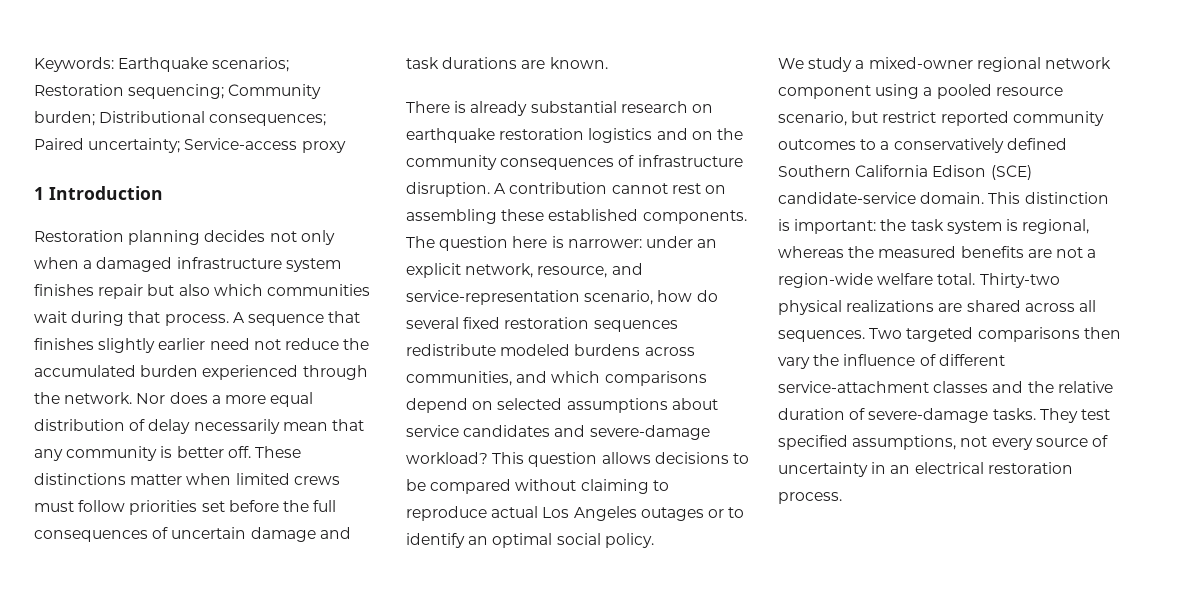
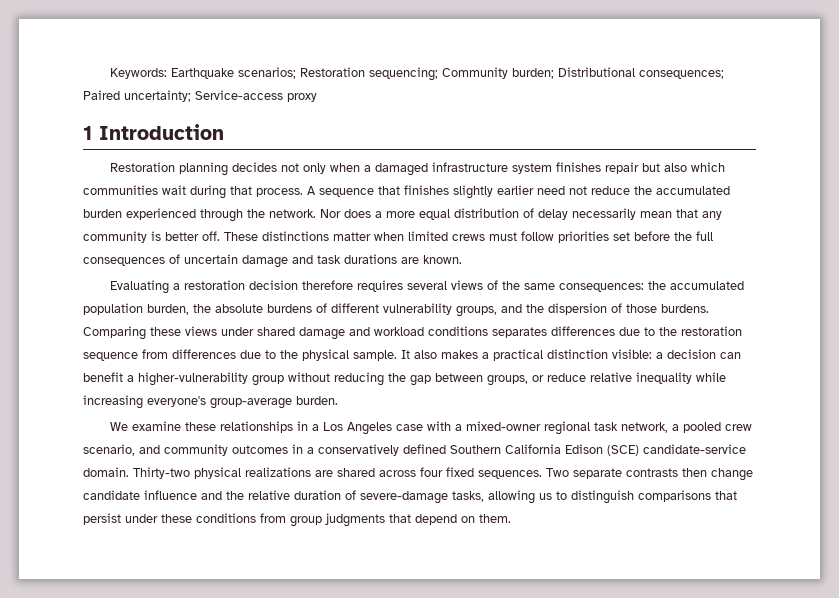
[406,101,713,116] [406,128,743,143] [406,155,743,170] [406,182,726,197] [406,209,747,224] [406,236,718,251] [406,263,643,278] [406,290,718,305] [406,317,678,332] [406,344,695,356] [406,371,707,386] [406,398,718,413] [406,425,710,440] [406,452,749,467] [406,479,669,494] [406,506,745,521] [406,533,654,548] [778,57,1111,72] [778,84,1063,99] [778,111,1009,126] There is already substantial research on earthquake restoration logistics and on the community consequences of infrastructure disruption. A contribution cannot rest on assembling these established components. The question here is narrower: under an explicit network, resource, and service-representation scenario, how do several fixed restoration sequences redistribute modeled burdens across communities, and which comparisons depend on selected assumptions about service candidates and severe-damage workload? This question allows decisions to be compared without claiming to reproduce actual Los Angeles outages or to identify an optimal social policy. // We study a mixed-owner regional network component using a pooled resource scenario, but restrict reported -> [109,280,744,294] [83,303,709,317] [83,326,742,340] [83,349,741,361] [83,372,726,386] [83,395,338,409] [109,421,752,435] [83,444,160,456] Evaluating a restoration decision therefore requires several views of the same consequences: the accumulated population burden, the absolute burdens of different vulnerability groups, and the dispersion of those burdens. Comparing these views under shared damage and workload conditions separates differences due to the restoration sequence from differences due to the physical sample. It also makes a practical distinction visible: a decision can benefit a higher-vulnerability group without reducing the gap between groups, or reduce relative inequality while increasing everyone's group-average burden. // We examine these relationships in a Los Angeles case with a mixed-owner regional task network, a pooled crew scenario, and
[860,139,877,150] to -> [292,444,303,454] in
[988,192,1109,204] [778,219,1090,234] [778,246,1097,258] [778,273,976,288] This distinction is important: the task system is regional, whereas the measured benefits are not a region-wide welfare total. -> (129, 472) none
[1078,300,1096,312] [778,327,1121,342] [778,354,1005,369] [778,381,989,393] all sequences. Two targeted comparisons then vary the influence of different service-attachment classes -> [420,467,753,481] [83,490,197,500] four fixed sequences. Two separate contrasts then change candidate influence
[992,408,1110,423] [778,435,1108,450] [778,462,1073,477] [778,492,842,504] tasks. They test specified assumptions, not every source of uncertainty in an electrical restoration process. -> [452,490,737,504] [83,513,511,527] tasks, allowing us to distinguish comparisons that persist under these conditions from group judgments that depend on them.

